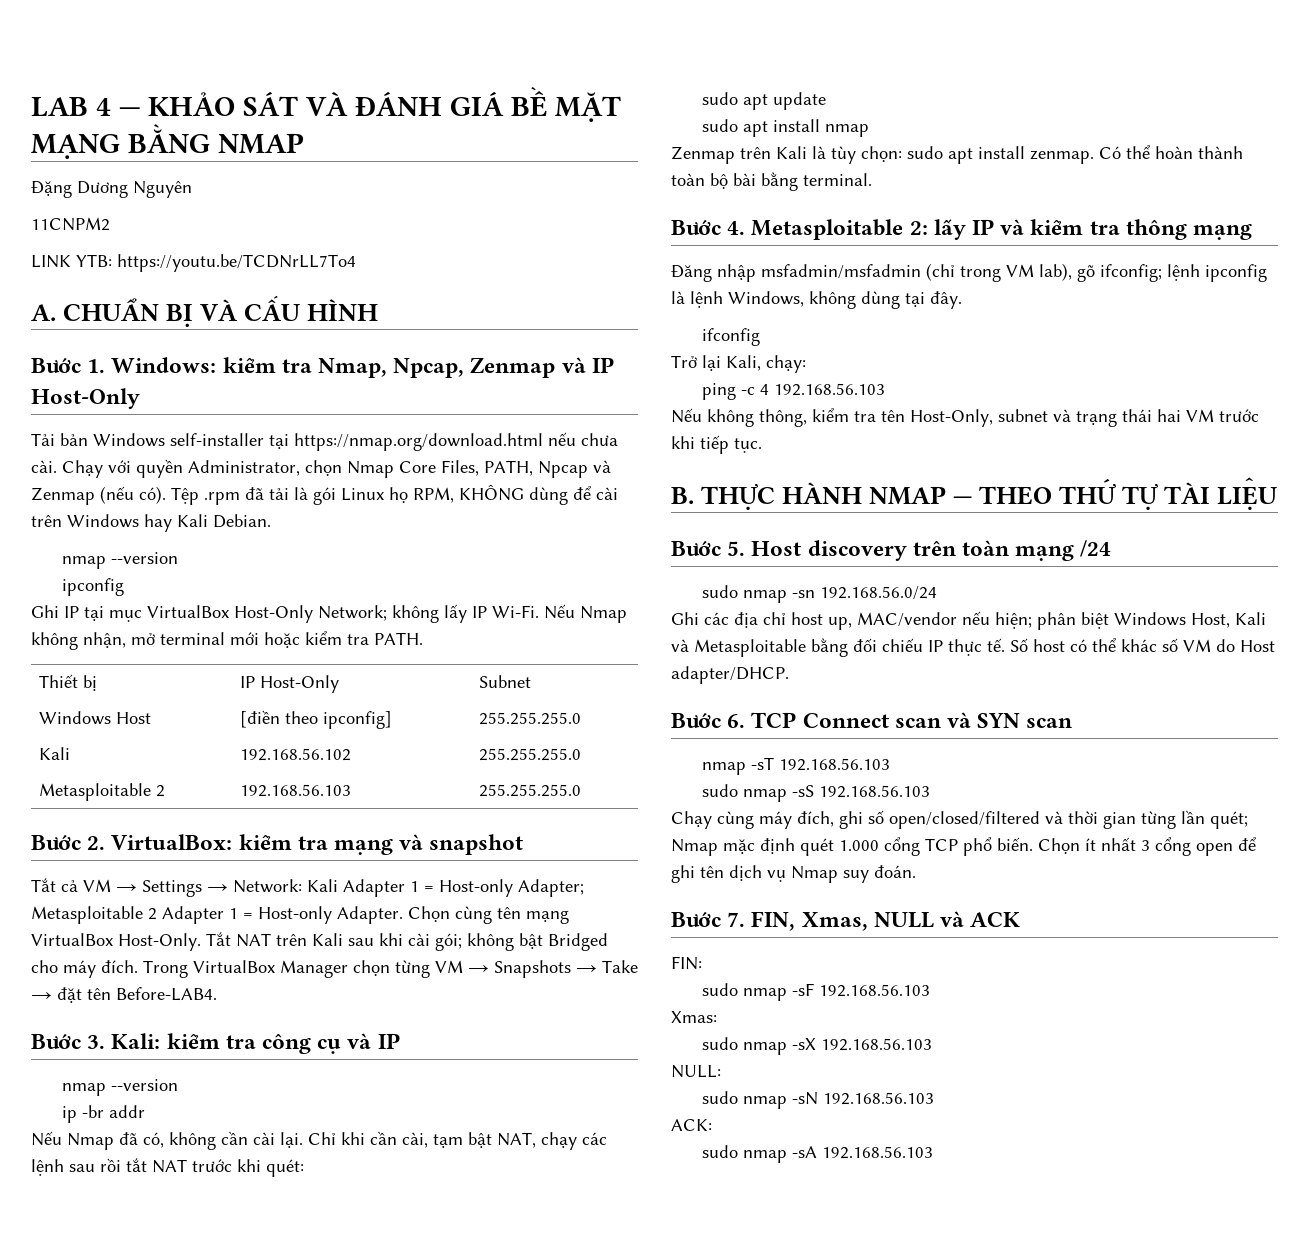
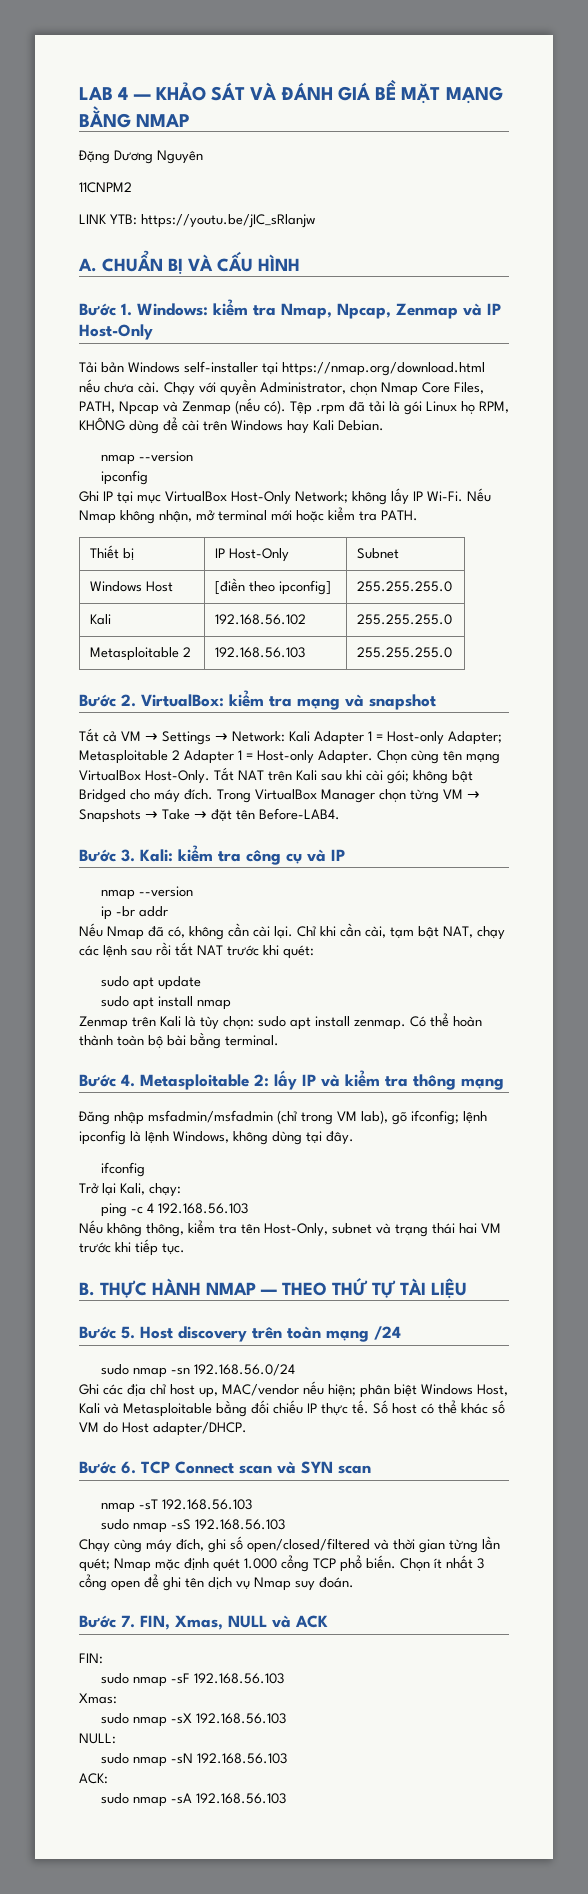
[117,254,356,272] https://youtu.be/TCDNrLL7To4 -> [141,214,315,228] https://youtu.be/jIC_sRlanjw

